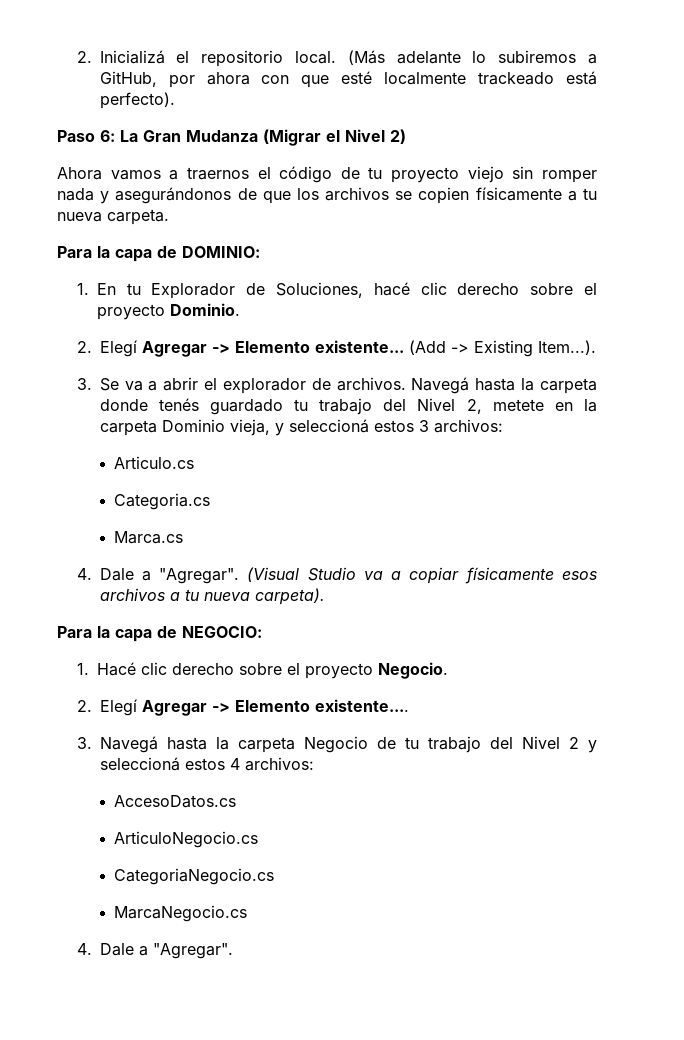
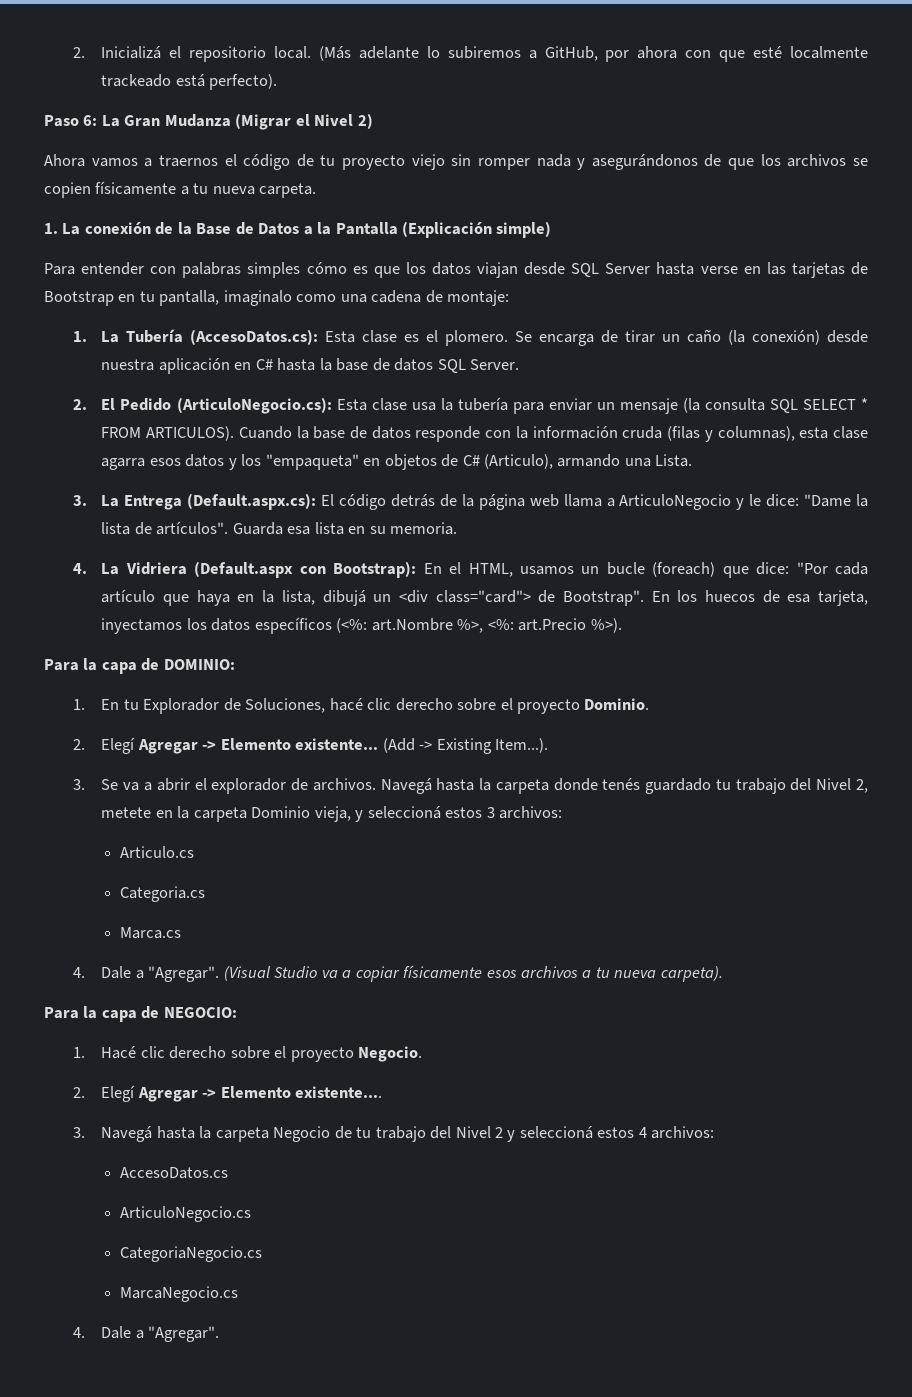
(169, 217) none -> [44,221,552,238] [44,262,868,278] [44,290,510,306] [72,329,869,346] [101,358,519,374] [72,397,869,414] [101,426,869,442] [101,454,693,470] [72,493,869,510] [101,521,458,535] [72,561,869,578] [101,589,869,606] [101,617,622,634] // 1. La conexión de la Base de Datos a la Pantalla (Explicación simple) // Para entender con palabras simples cómo es que los datos viajan desde SQL Server hasta verse en las tarjetas de Bootstrap en tu pantalla, imaginalo como una cadena de montaje: // 1. La Tubería (AccesoDatos.cs): Esta clase es el plomero. Se encarga de tirar un caño (la conexión) desde nuestra aplicación en C# hasta la base de datos SQL Server. // 2. El Pedido (ArticuloNegocio.cs): Esta clase usa la tubería para enviar un mensaje (la consulta SQL SELECT * FROM ARTICULOS). Cuando la base de datos responde con la información cruda (filas y columnas), esta clase agarra esos datos y los "empaqueta" en objetos de C# (Articulo), armando una Lista. // 3. La Entrega (Default.aspx.cs): El código detrás de la página web llama a ArticuloNegocio y le dice: "Dame la lista de artículos". Guarda esa lista en su memoria. // 4. La Vidriera (Default.aspx con Bootstrap): En el HTML, usamos un bucle (foreach) que dice: "Por cada artículo que haya en la lista, dibujá un <div class="card"> de Bootstrap". En los huecos de esa tarjeta, inyectamos los datos específicos (<%: art.Nombre %>, <%: art.Precio %>).

